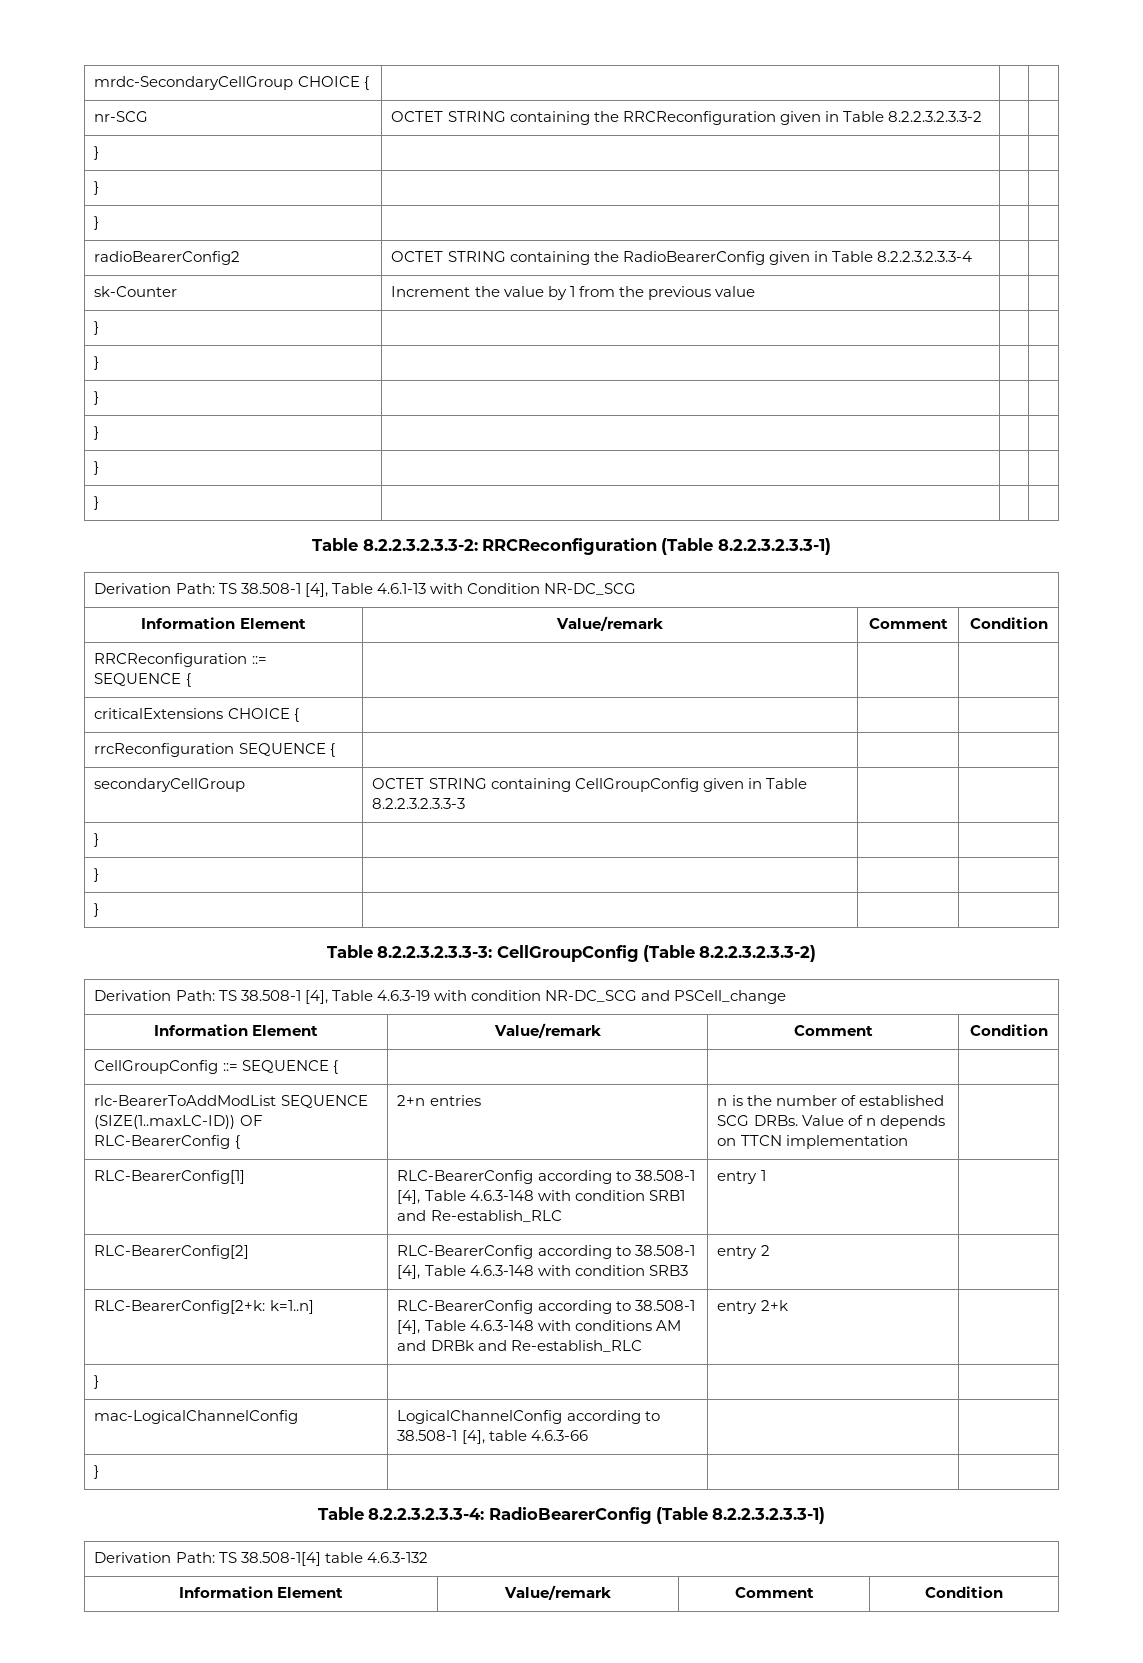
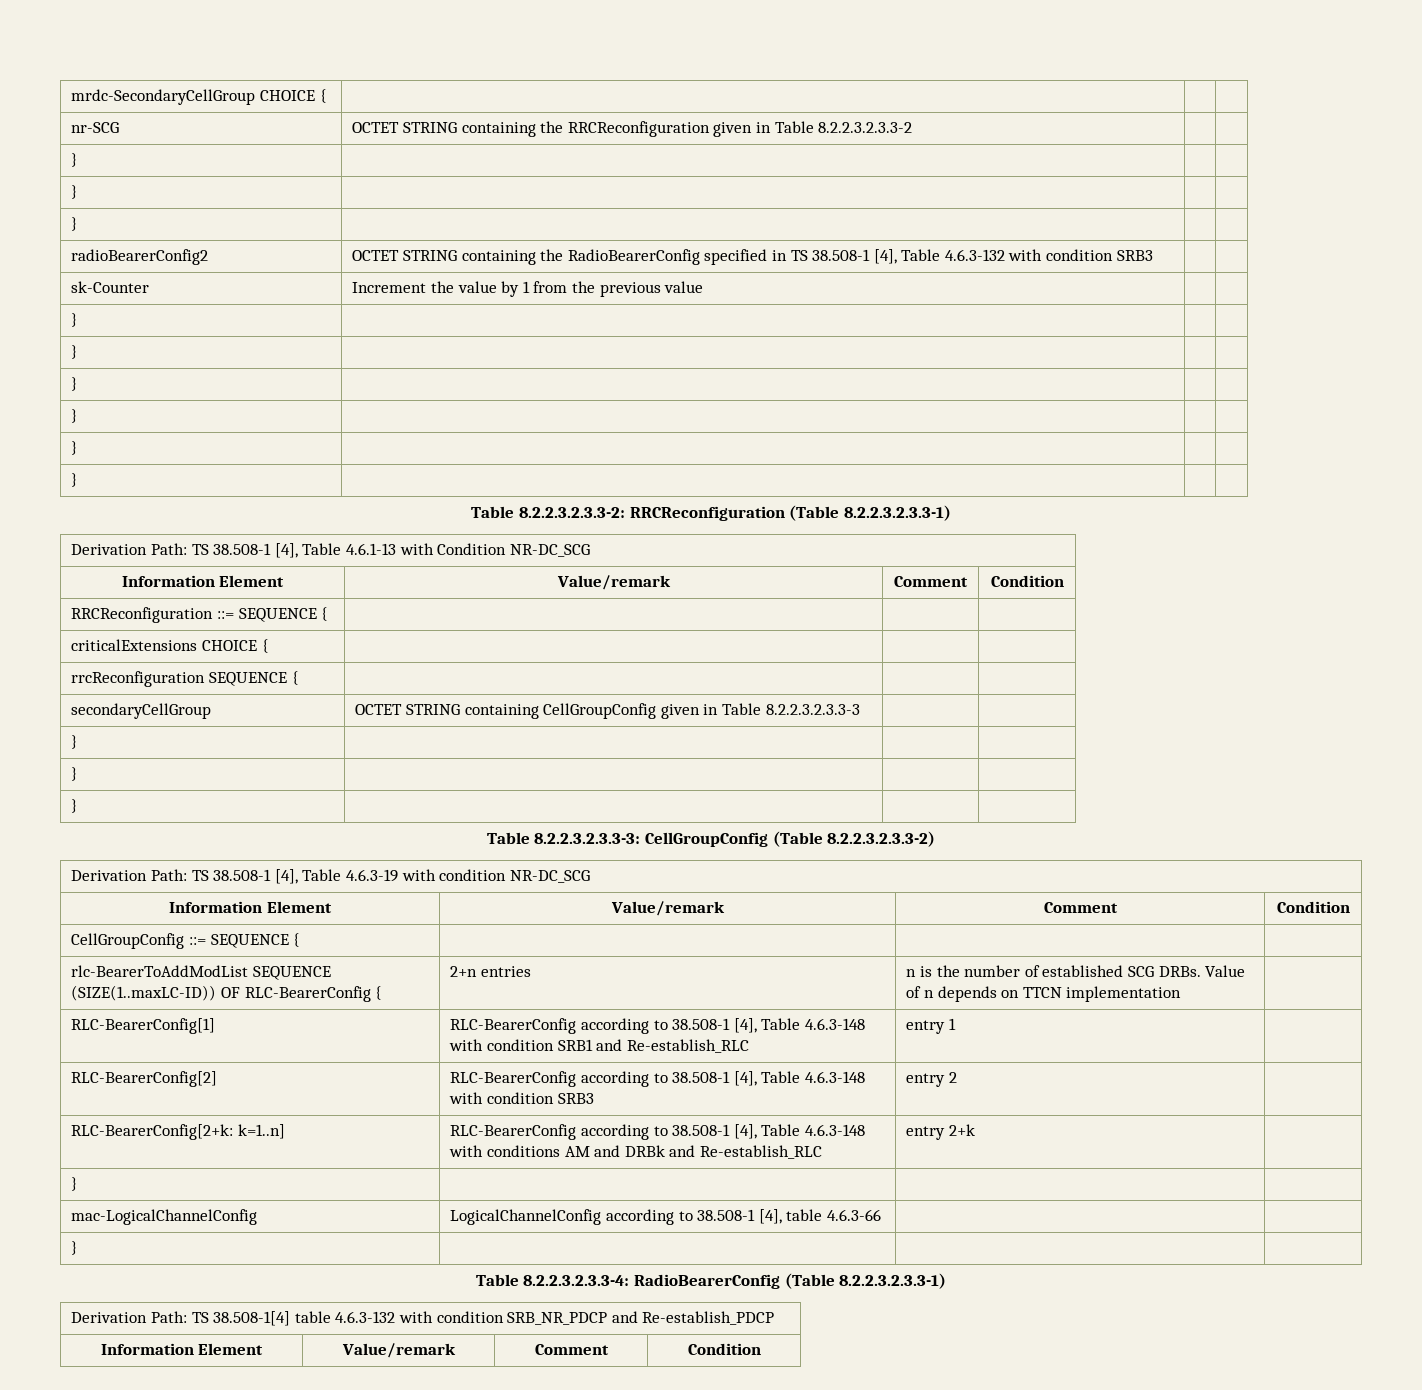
[768,251,972,265] given in Table 8.2.2.3.2.3.3-4 -> [704,249,1153,265] specified in TS 38.508-1 [4], Table 4.6.3-132 with condition SRB3
[640,990,787,1004] and PSCell_change -> (590, 876) none
(428, 1557) none -> [398,1311,775,1325] with condition SRB_NR_PDCP and Re-establish_PDCP

